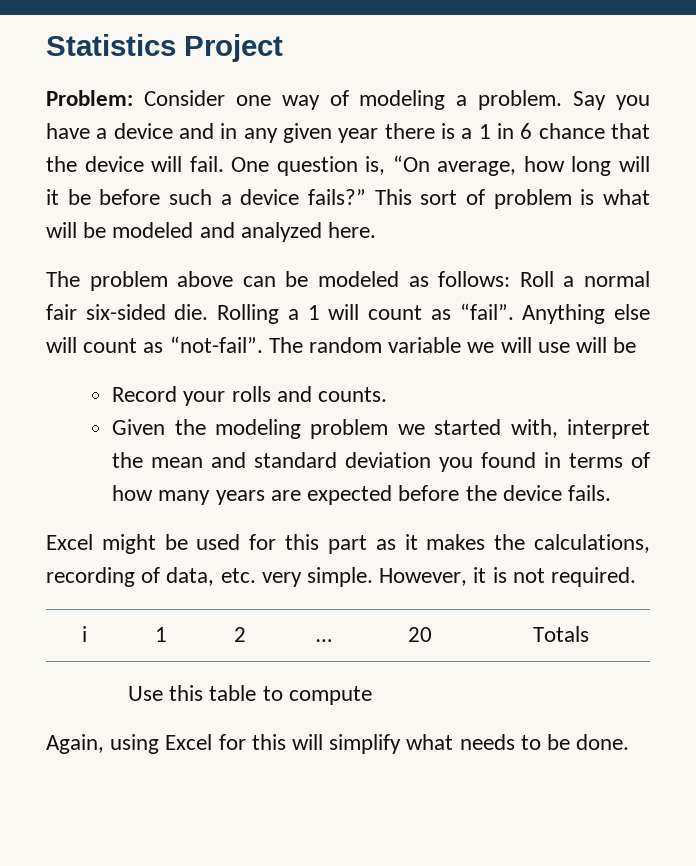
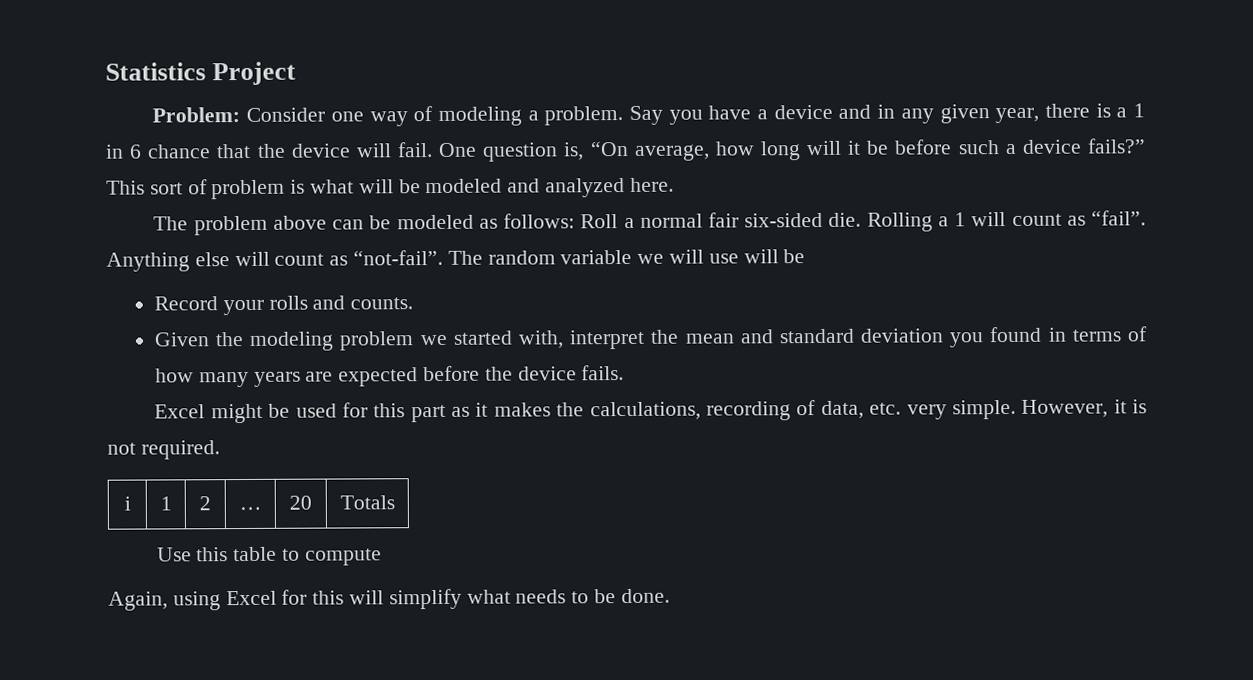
[338,128,379,143] year -> [995,107,1040,124] year,

